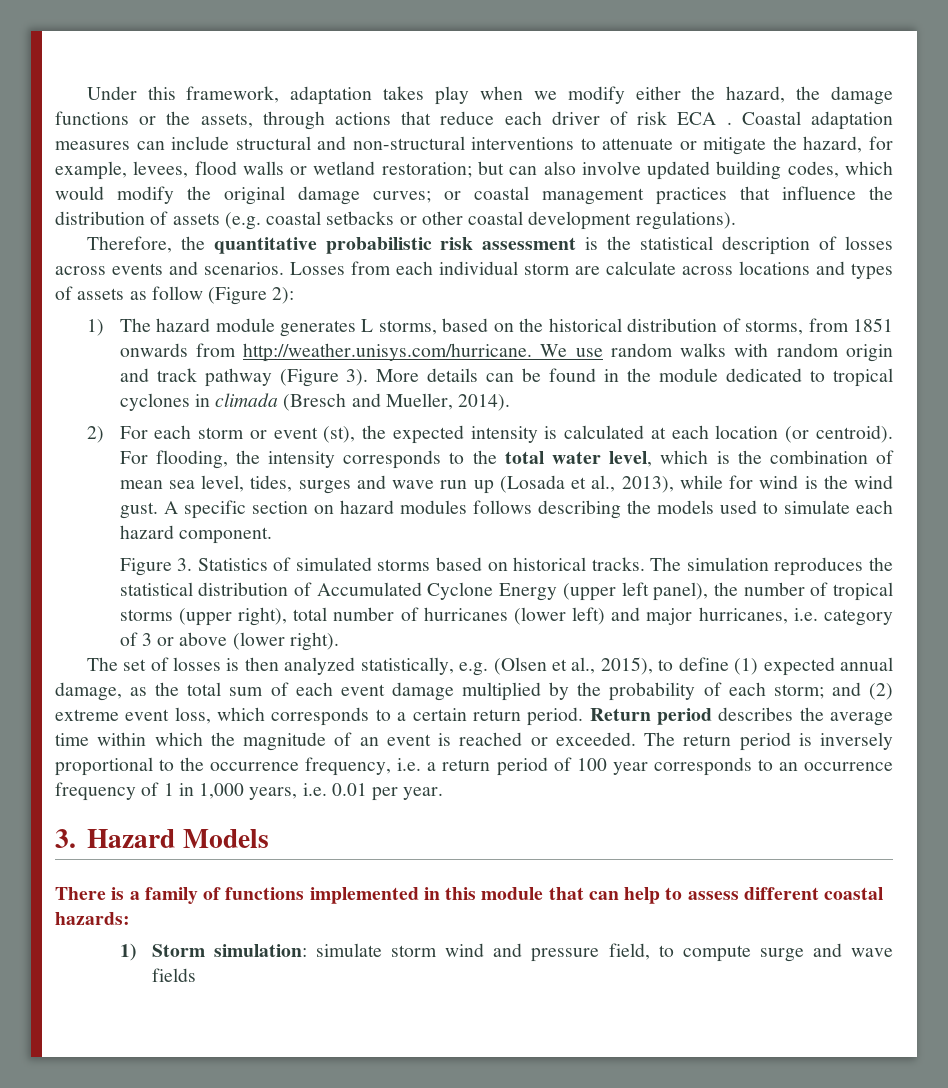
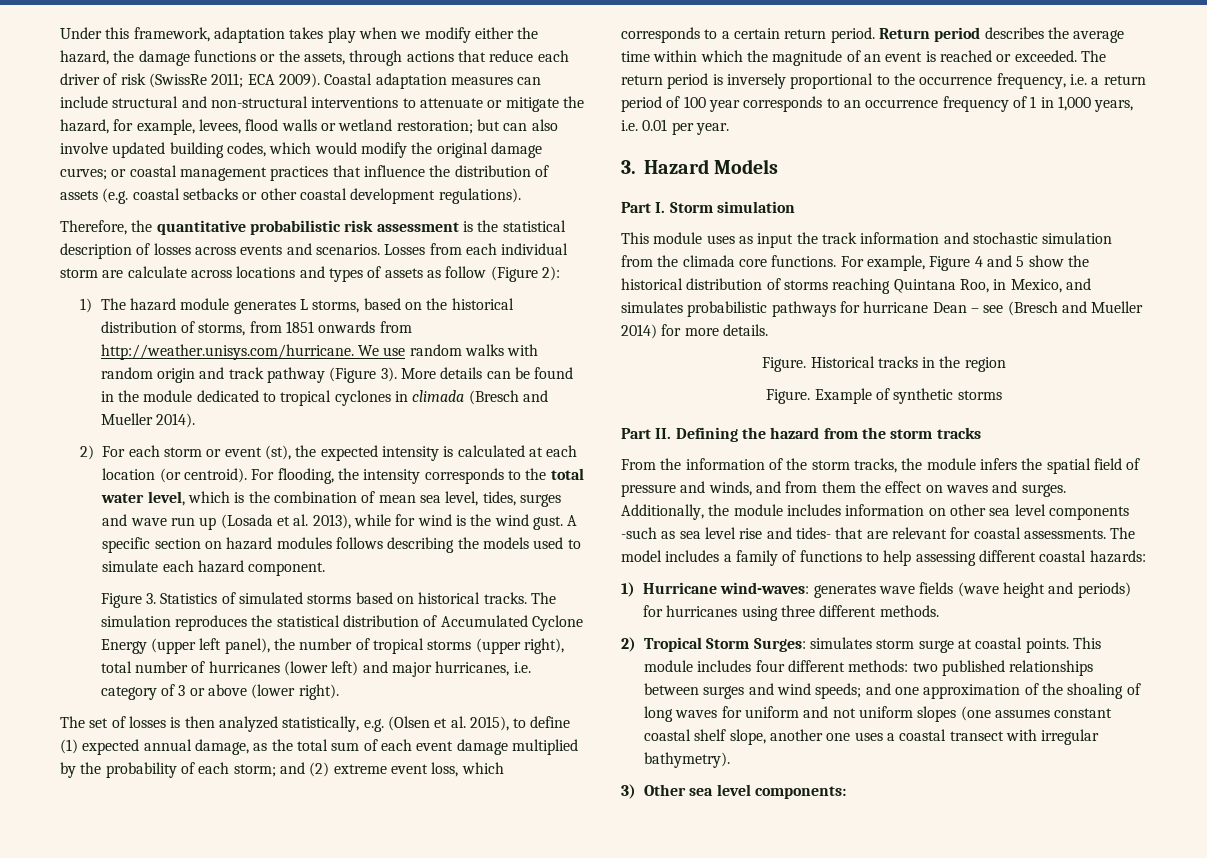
[677,112,732,125] ECA . -> [148,73,320,88] (SwissRe 2011; ECA 2009).
[385,393,453,410] Mueller, -> [100,413,153,425] Mueller
[591,475,616,492] al., -> [293,514,309,526] al.
[571,657,596,674] al., -> [450,716,466,728] al.
[55,887,884,904] [55,912,130,925] [119,943,893,962] [151,968,196,982] There is a family of functions implemented in this module that can help to assess different coastal hazards: // 1) Storm simulation: simulate storm wind and pressure field, to compute surge and wave fields -> [621,201,795,213] [621,232,1113,248] [621,255,1089,271] [621,278,1091,294] [621,301,1144,317] [621,324,768,339] [762,356,1006,372] [766,388,1002,404] [621,427,981,442] [621,458,1141,474] [621,481,1066,497] [621,504,1129,520] [621,527,1136,539] [621,550,1146,566] [621,582,1131,598] [643,605,939,621] [621,637,1101,653] [644,660,1094,676] [644,683,1141,699] [644,706,1113,722] [644,729,1100,745] [644,752,730,768] [621,784,846,799] Part I. Storm simulation // This module uses as input the track information and stochastic simulation from the climada core functions. For example, Figure 4 and 5 show the historical distribution of storms reaching Quintana Roo, in Mexico, and simulates probabilistic pathways for hurricane Dean – see (Bresch and Mueller 2014) for more details. // Figure. Historical tracks in the region // Figure. Example of synthetic storms // Part II. Defining the hazard from the storm tracks // From the information of the storm tracks, the module infers the spatial field of pressure and winds, and from them the effect on waves and surges. Additionally, the module includes information on other sea level components -such as sea level rise and tides- that are relevant for coastal assessments. The model includes a family of functions to help assessing different coastal hazards: // 1) Hurricane wind-waves: generates wave fields (wave height and periods) for hurricanes using three different methods. // 2) Tropical Storm Surges: simulates storm surge at coastal points. This module includes four different methods: two published relationships between surges and wind speeds; and one approximation of the shoaling of long waves for uniform and not uniform slopes (one assumes constant coastal shelf slope, another one uses a coastal transect with irregular bathymetry). // 3) Other sea level components:

